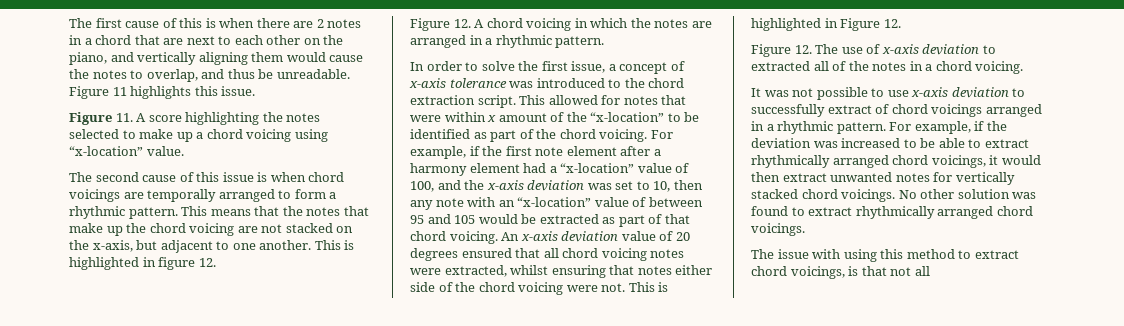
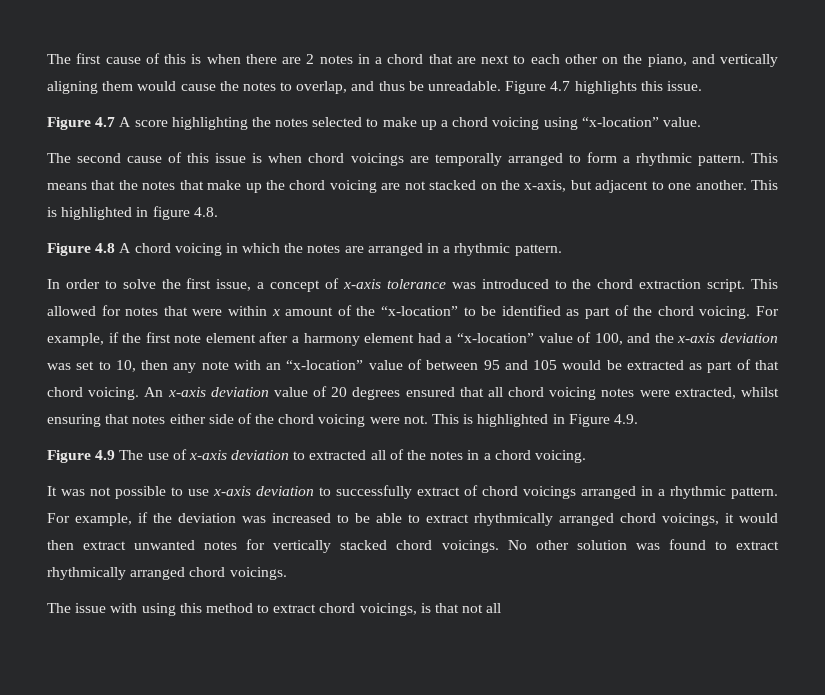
[112,87,127,96] 11 -> [550,81,571,91] 4.7
[115,113,133,122] 11. -> [95,117,116,127] 4.7
[198,258,216,267] [410,18,471,31] 12. // Figure 12. -> [193,207,218,217] [47,243,116,256] 4.8. // Figure 4.8
[883,19,901,28] [751,44,812,57] 12. // Figure 12. -> [613,414,638,424] [47,450,116,463] 4.9. // Figure 4.9

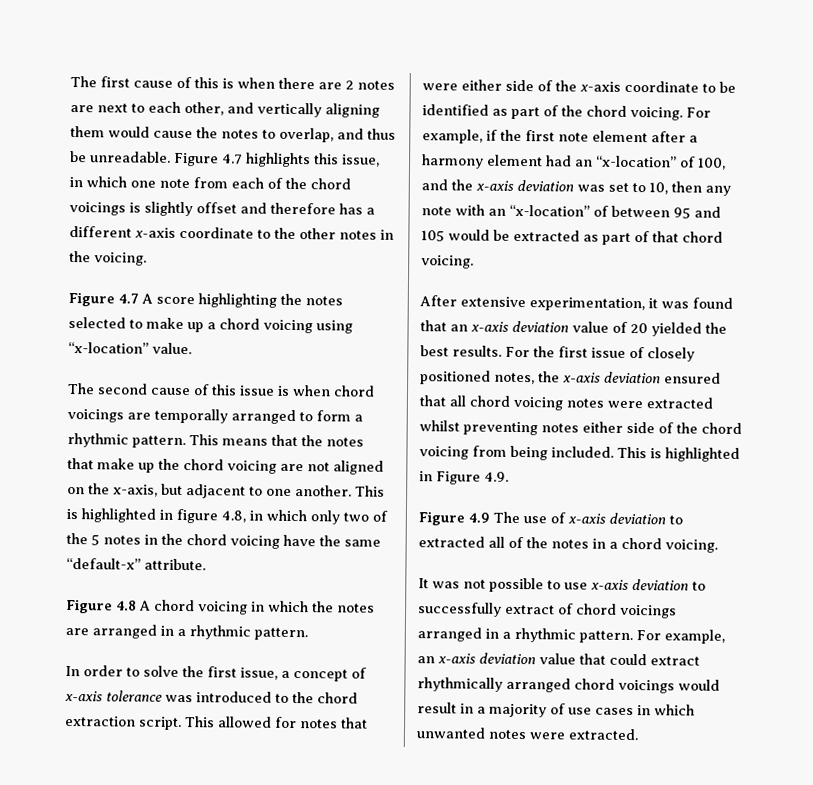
[357,54,687,67] in a chord that are next to each other on the piano, -> [70,101,224,116] are next to each other,
[666,81,702,91] issue. -> [342,154,380,167] [69,176,351,190] [69,201,375,217] [69,225,394,240] [69,250,147,266] issue, in which one note from each of the chord voicings is slightly offset and therefore has a different x-axis coordinate to the other notes in the voicing.
[429,180,477,190] stacked -> [333,460,384,475] aligned
[193,207,218,217] 4.8. -> [221,509,388,525] [66,532,381,549] [66,557,206,571] 4.8, in which only two of the 5 notes in the chord voicing have the same “default-x” attribute.
[227,305,458,316] within x amount of the “x-location” -> [461,79,699,93] either side of the x-axis coordinate
[445,333,573,343] a “x-location” value -> [575,155,677,168] an “x-location”
[368,360,403,370] value -> (590, 210) none
[144,387,164,397] An -> [419,295,733,312] [420,320,468,332] // After extensive experimentation, it was found that an
[352,387,401,400] degrees -> [651,322,727,337] [420,345,695,362] [420,370,661,385] yielded the best results. For the first issue of closely positioned notes, the x-axis deviation
[674,387,779,399] [47,414,130,427] extracted, whilst ensuring that -> [646,397,713,409] [419,420,538,436] extracted whilst preventing
[369,415,428,424] were not. -> [472,445,614,461] from being included.
[138,512,778,526] [47,539,779,553] [47,567,287,580] [47,603,502,616] if the deviation was increased to be able to extract rhythmically arranged chord voicings, it would then extract unwanted notes for vertically stacked chord voicings. No other solution was found to extract rhythmically arranged chord voicings. // The issue with using this method to extract chord voicings, is that not all -> [417,652,700,666] [417,677,720,694] [417,702,695,718] [416,727,639,741] an x-axis deviation value that could extract rhythmically arranged chord voicings would result in a majority of use cases in which unwanted notes were extracted.

